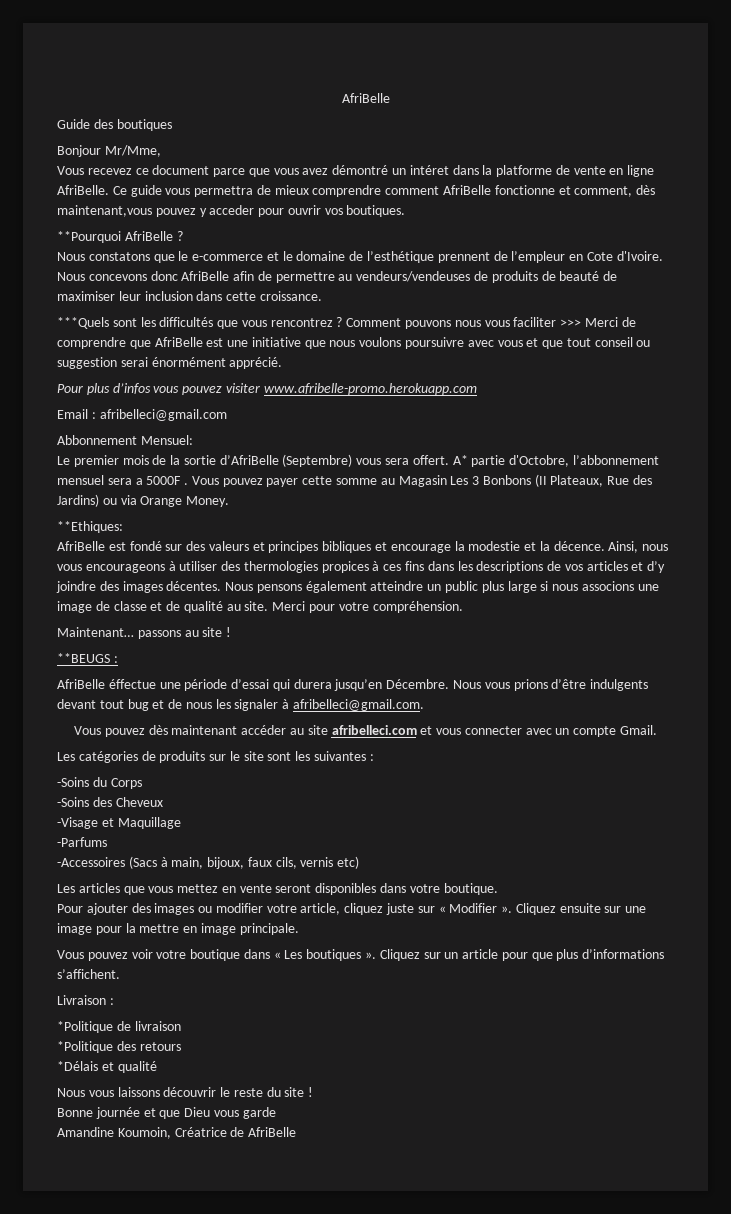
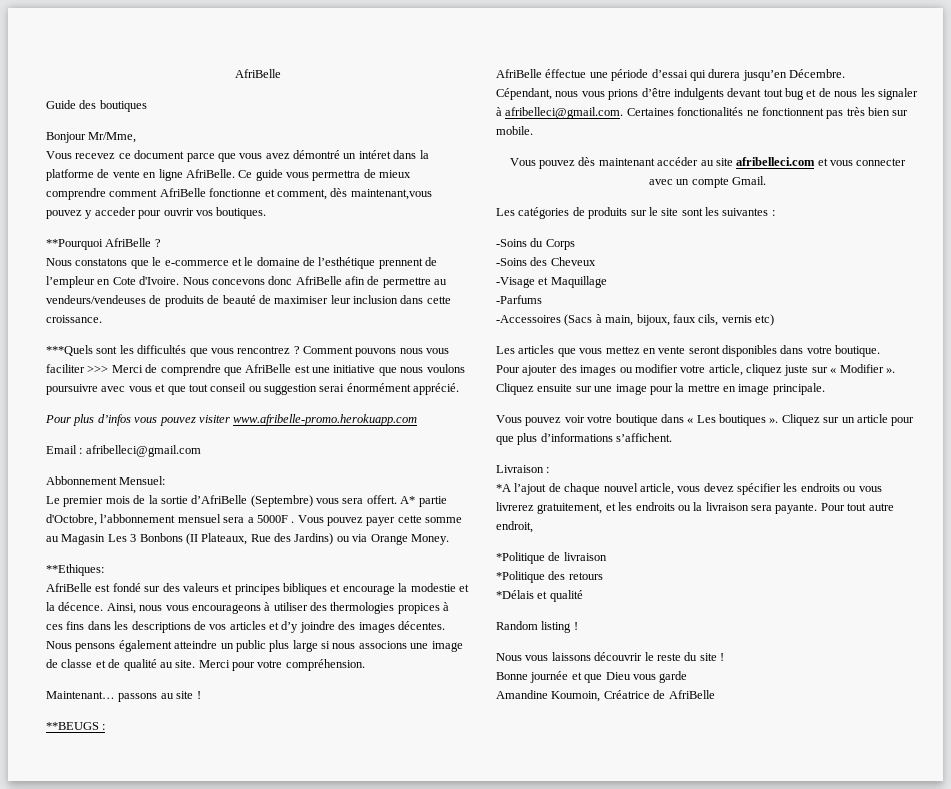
[453,680,482,689] Nous -> [496,88,579,100] // Cépendant, nous
(425, 705) none -> [626,107,909,119] [496,126,533,135] Certaines fonctionalités ne fonctionnent pas très bien sur mobile.
(114, 1001) none -> [496,483,882,495] [496,502,894,514] [496,521,533,533] // *A l’ajout de chaque nouvel article, vous devez spécifier les endroits ou vous livrerez gratuitement, et les endroits ou la livraison sera payante. Pour tout autre endroit,
(157, 1067) none -> [496,621,578,633] // Random listing !

